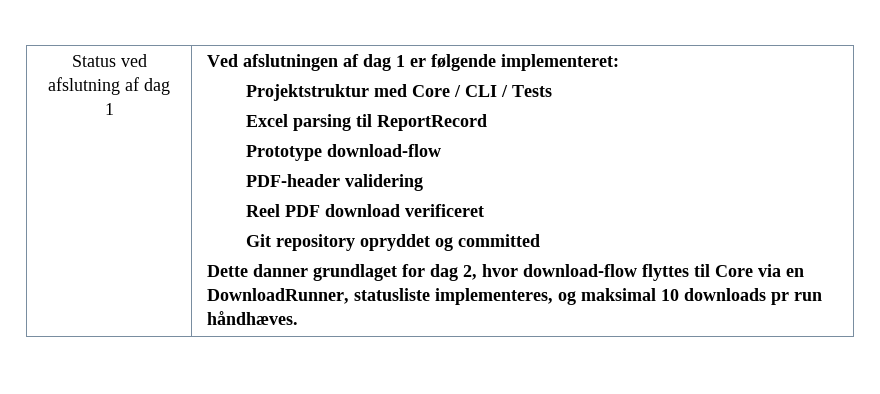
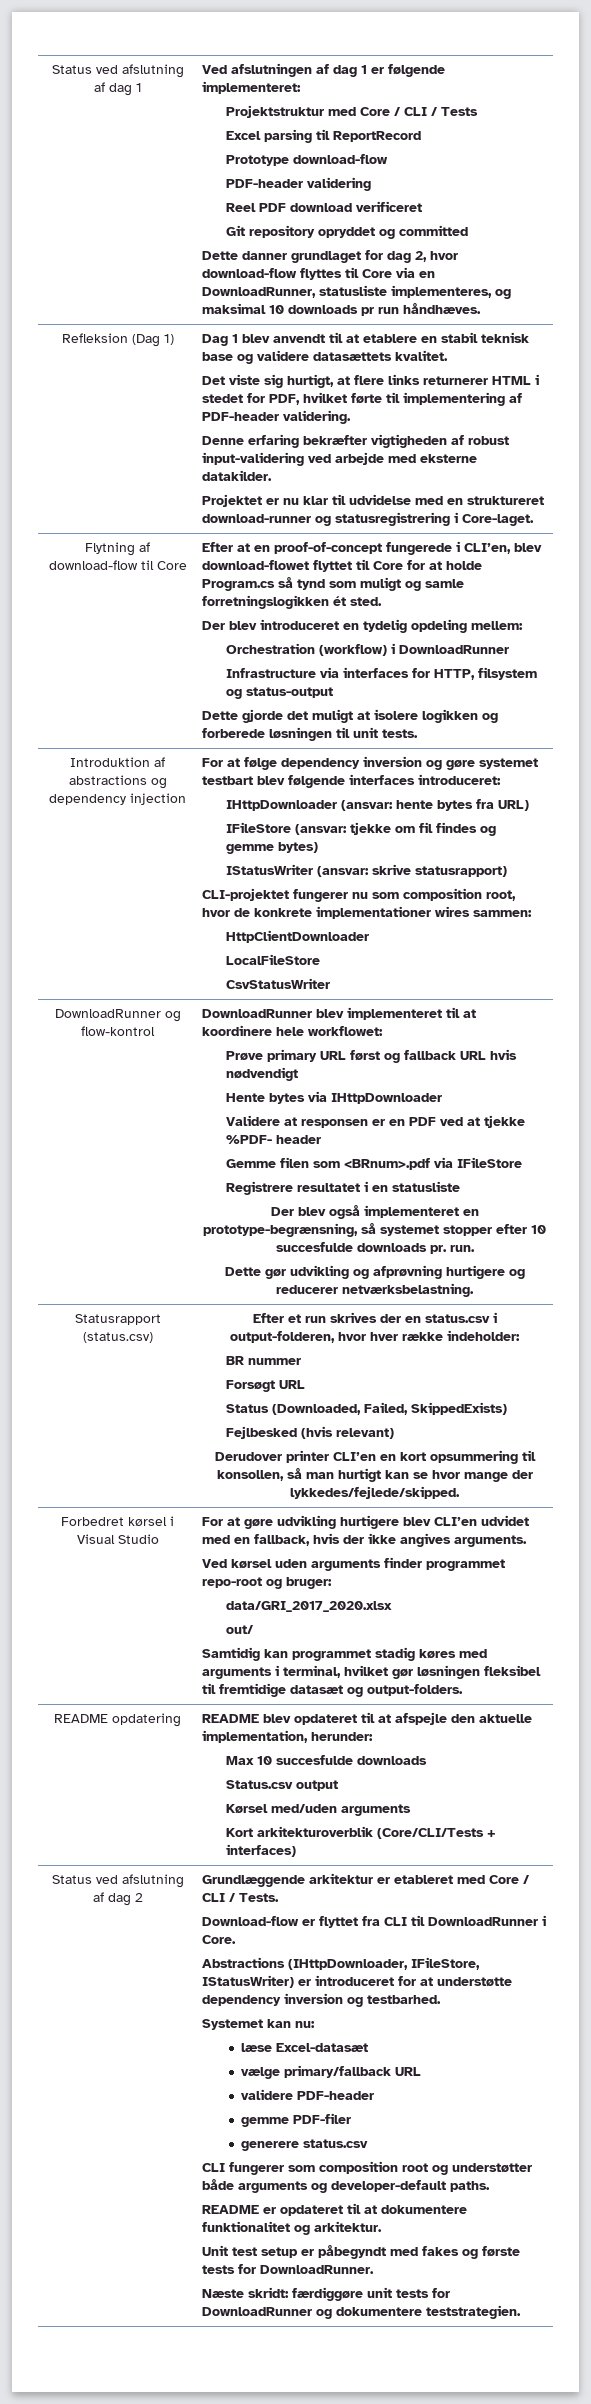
(298, 318) none -> [61,333,174,347] [202,332,530,346] [202,350,449,364] [202,374,540,388] [202,392,523,406] [202,410,352,424] [202,434,510,448] [202,452,478,466] [202,470,273,481] [202,494,545,507] [202,512,535,526] [85,542,150,556] [48,560,187,570] [202,541,543,555] [202,559,483,572] [202,577,465,591] [202,595,383,609] [202,619,524,633] [225,643,509,656] [225,667,537,680] [225,687,333,699] [202,709,499,723] [202,727,419,741] [70,757,165,767] [68,775,167,789] [49,793,186,805] [202,756,539,770] [202,774,502,788] [225,799,529,811] [225,822,496,836] [225,842,318,854] [225,864,507,877] [202,888,517,902] [202,906,533,919] [225,930,369,943] [225,954,320,965] [225,978,330,989] [54,1009,181,1022] [81,1026,155,1036] [202,1007,477,1020] [202,1025,384,1036] [225,1049,517,1063] [225,1067,298,1081] [225,1091,442,1104] [225,1115,525,1128] [225,1135,321,1144] [225,1157,522,1170] [225,1181,460,1195] [270,1205,479,1219] [203,1223,546,1237] [275,1242,475,1254] [224,1265,525,1279] [276,1283,474,1297] [74,1314,161,1325] [82,1332,153,1343] [252,1312,497,1323] [230,1330,520,1343] [225,1356,301,1365] [225,1380,305,1392] [225,1402,507,1415] [225,1426,394,1439] [214,1450,536,1464] [216,1468,533,1482] [290,1486,460,1499] [61,1516,174,1526] [76,1534,159,1544] [202,1515,530,1529] [202,1533,528,1547] [202,1557,506,1571] [202,1577,333,1589] [225,1601,392,1612] [225,1625,253,1634] [202,1647,488,1661] [202,1665,542,1679] [202,1683,464,1697] [54,1713,181,1727] [202,1712,533,1725] [202,1730,374,1743] [225,1755,427,1765] [225,1780,338,1791] [225,1804,411,1816] [225,1826,496,1839] [225,1844,296,1857] [51,1874,184,1888] [92,1892,143,1906] [202,1873,530,1887] [202,1893,280,1902] [202,1915,547,1928] [202,1935,237,1944] [202,1957,481,1970] [202,1975,513,1988] [202,1993,442,2007] [202,2019,316,2030] [241,2043,369,2052] [241,2065,422,2079] [241,2089,375,2100] [241,2113,352,2127] [241,2139,369,2151] [202,2161,533,2175] [202,2179,491,2193] [202,2203,468,2216] [202,2221,383,2235] [202,2245,521,2259] [202,2264,375,2274] [202,2287,451,2301] [202,2305,522,2319] // Refleksion (Dag 1) | Dag 1 blev anvendt til at etablere en stabil teknisk base og validere datasættets kvalitet. // Det viste sig hurtigt, at flere links returnerer HTML i stedet for PDF, hvilket førte til implementering af PDF-header validering. // Denne erfaring bekræfter vigtigheden af robust input-validering ved arbejde med eksterne datakilder. // Projektet er nu klar til udvidelse med en struktureret download-runner og statusregistrering i Core-laget. // Flytning af download-flow til Core | Efter at en proof-of-concept fungerede i CLI’en, blev download-flowet flyttet til Core for at holde Program.cs så tynd som muligt og samle forretningslogikken ét sted. // Der blev introduceret en tydelig opdeling mellem: // Orchestration (workflow) i DownloadRunner // Infrastructure via interfaces for HTTP, filsystem og status-output // Dette gjorde det muligt at isolere logikken og forberede løsningen til unit tests. // Introduktion af abstractions og dependency injection | For at følge dependency inversion og gøre systemet testbart blev følgende interfaces introduceret: // IHttpDownloader (ansvar: hente bytes fra URL) // IFileStore (ansvar: tjekke om fil findes og gemme bytes) // IStatusWriter (ansvar: skrive statusrapport) // CLI-projektet fungerer nu som composition root, hvor de konkrete implementationer wires sammen: // HttpClientDownloader // LocalFileStore // CsvStatusWriter // DownloadRunner og flow-kontrol | DownloadRunner blev implementeret til at koordinere hele workflowet: // Prøve primary URL først og fallback URL hvis nødvendigt // Hente bytes via IHttpDownloader // Validere at responsen er en PDF ved at tjekke %PDF- header // Gemme filen som <BRnum>.pdf via IFileStore // Registrere resultatet i en statusliste // Der blev også implementeret en prototype-begrænsning, så systemet stopper efter 10 succesfulde downloads pr. run. // Dette gør udvikling og afprøvning hurtigere og reducerer netværksbelastning. // Statusrapport (status.csv) | Efter et run skrives der en status.csv i output-folderen, hvor hver række indeholder: // BR nummer // Forsøgt URL // Status (Downloaded, Failed, SkippedExists) // Fejlbesked (hvis relevant) // Derudover printer CLI’en en kort opsummering til konsollen, så man hurtigt kan se hvor mange der lykkedes/fejlede/skipped. // Forbedret kørsel i Visual Studio | For at gøre udvikling hurtigere blev CLI’en udvidet med en fallback, hvis der ikke angives arguments. // Ved kørsel uden arguments finder programmet repo-root og bruger: // data/GRI_2017_2020.xlsx // out/ // Samtidig kan programmet stadig køres med arguments i terminal, hvilket gør løsningen fleksibel til fremtidige datasæt og output-folders. // README opdatering | README blev opdateret til at afspejle den aktuelle implementation, herunder: // Max 10 succesfulde downloads // Status.csv output // Kørsel med/uden arguments // Kort arkitekturoverblik (Core/CLI/Tests + interfaces) // Status ved afslutning af dag 2 | Grundlæggende arkitektur er etableret med Core / CLI / Tests. // Download-flow er flyttet fra CLI til DownloadRunner i Core. // Abstractions (IHttpDownloader, IFileStore, IStatusWriter) er introduceret for at understøtte dependency inversion og testbarhed. // Systemet kan nu: // læse Excel-datasæt // vælge primary/fallback URL // validere PDF-header // gemme PDF-filer // generere status.csv // CLI fungerer som composition root og understøtter både arguments og developer-default paths. // README er opdateret til at dokumentere funktionalitet og arkitektur. // Unit test setup er påbegyndt med fakes og første tests for DownloadRunner. // Næste skridt: færdiggøre unit tests for DownloadRunner og dokumentere teststrategien.

